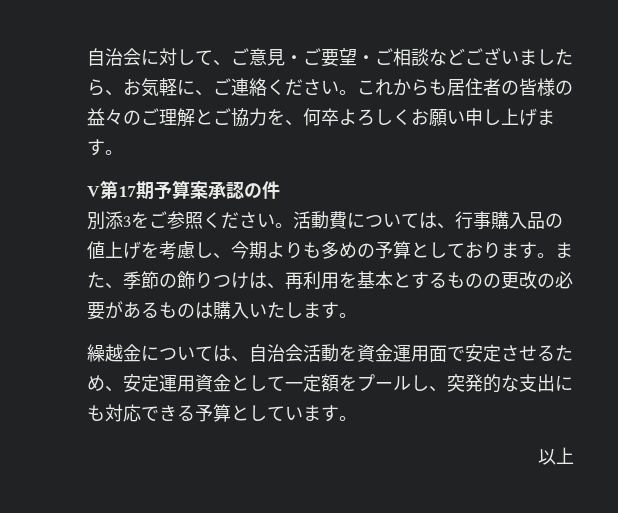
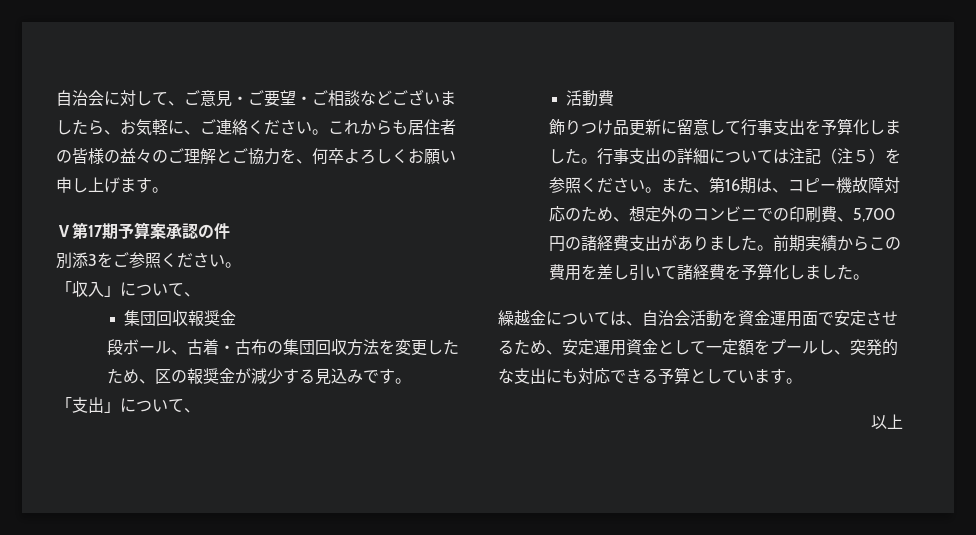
[293,211,563,230] [87,241,573,260] [87,271,573,290] [87,301,339,320] 活動費については、行事購入品の値上げを考慮し、今期よりも多めの予算としております。また、季節の飾りつけは、再利用を基本とするものの更改の必要があるものは購入いたします -> [56,281,200,297] [124,310,237,326] [106,339,459,356] [106,368,411,385] [56,397,200,413] [566,90,615,107] [548,118,901,136] [548,148,901,165] [548,177,900,194] [548,206,895,222] [548,235,901,252] [548,263,853,281] // 「収入」について、 // 集団回収報奨金 // 段ボール、古着・古布の集団回収方法を変更したため、区の報奨金が減少する見込みです。 // 「支出」について、 // 活動費 // 飾りつけ品更新に留意して行事支出を予算化しました。行事支出の詳細については注記（注５）を参照ください。また、第16期は、コピー機故障対応のため、想定外のコンビニでの印刷費、5,700円の諸経費支出がありました。前期実績からこの費用を差し引いて諸経費を予算化しました

